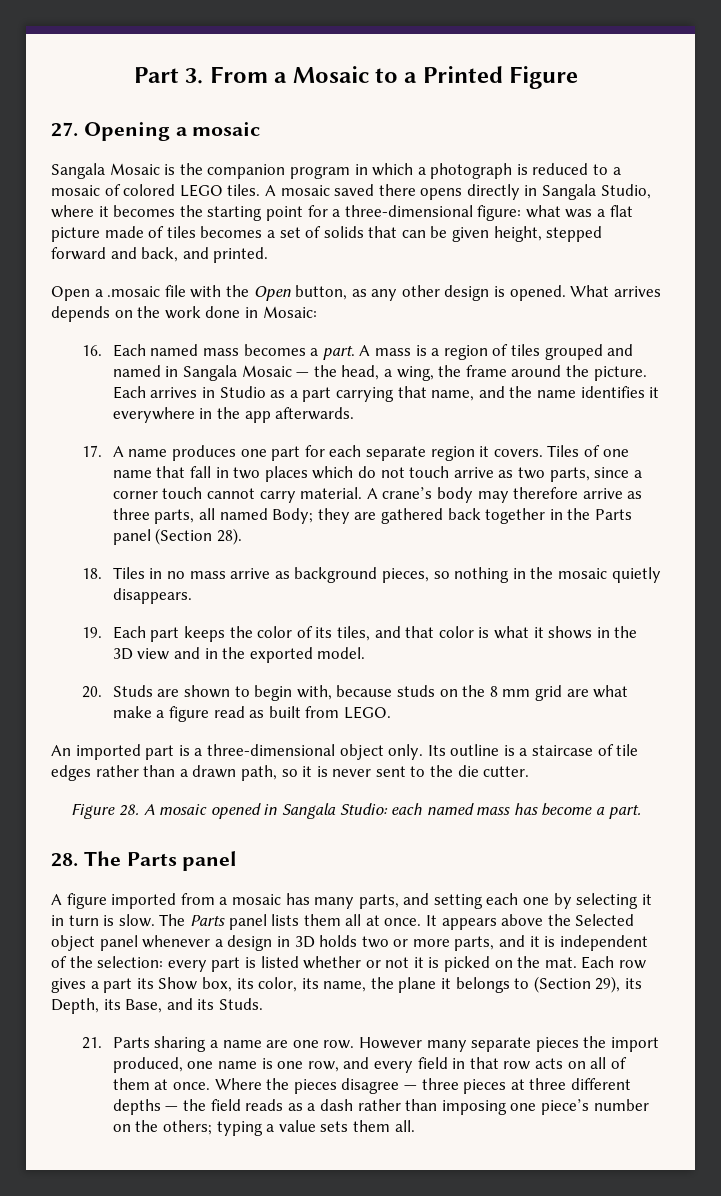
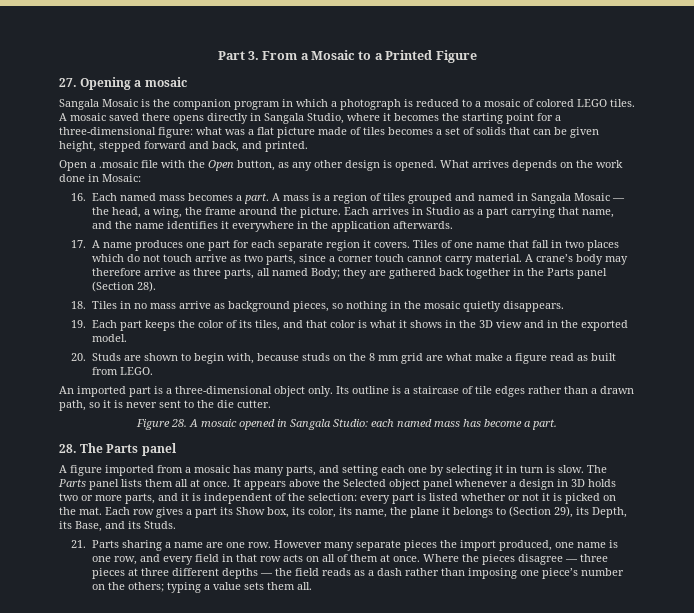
[244,411,271,423] app -> [330,221,390,232] application

